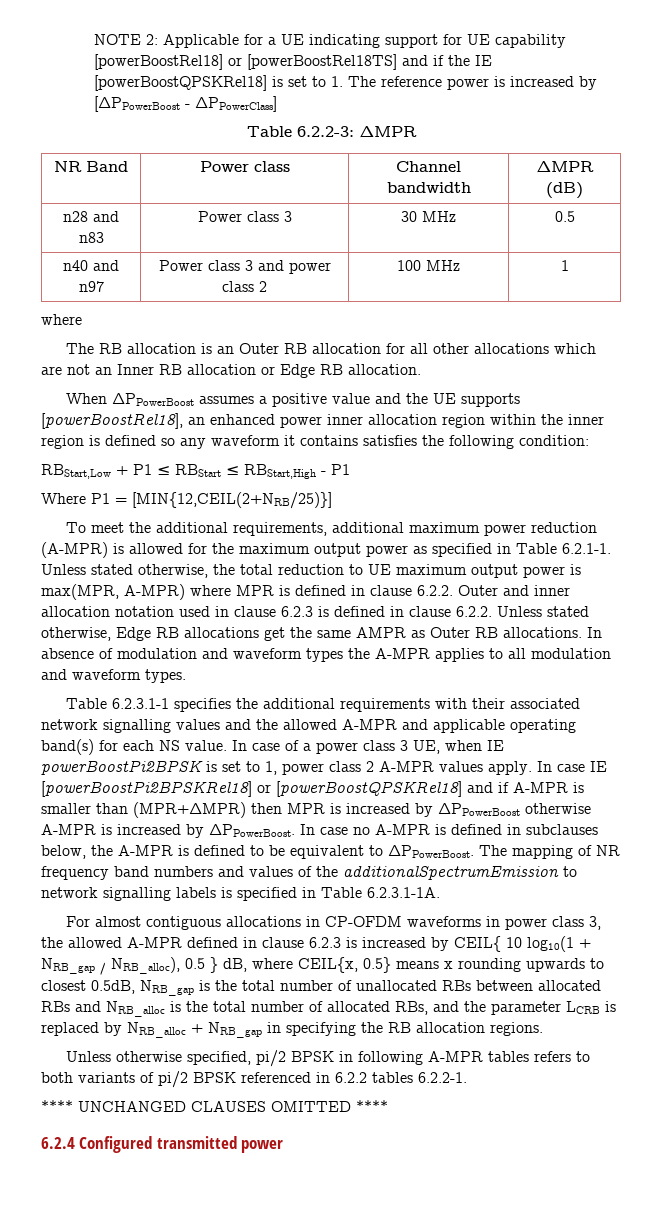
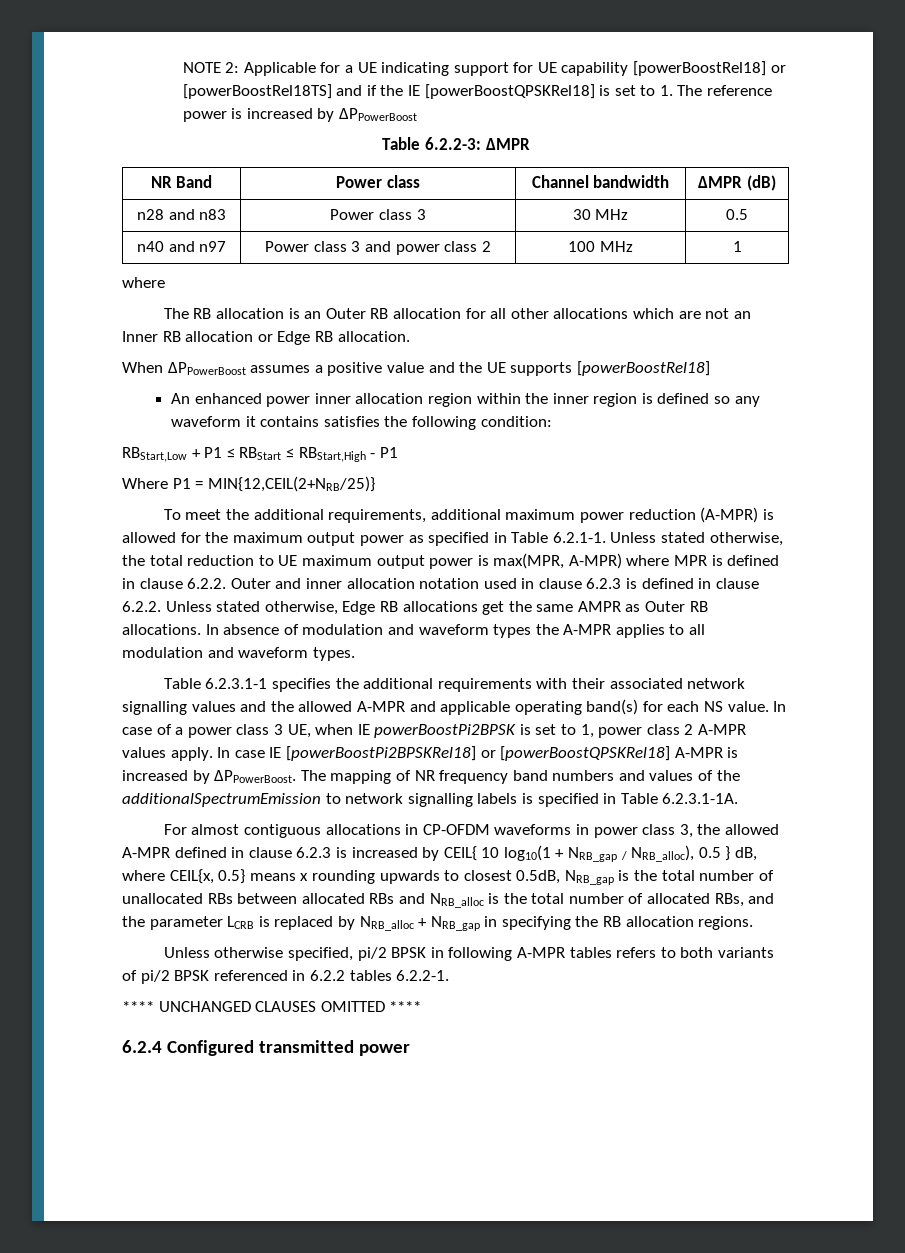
[93,96,277,112] [ΔPPowerBoost - ΔPPowerClass] -> [338,108,417,121] ΔPPowerBoost
[41,413,205,429] [powerBoostRel18], an -> [576,361,710,376] [170,393,190,404] [powerBoostRel18] // An
[132,492,332,509] [MIN{12,CEIL(2+NRB/25)}] -> [207,476,375,492] MIN{12,CEIL(2+NRB/25)}
[467,782,584,793] [41,802,591,818] and if A-MPR is smaller than (MPR+∆MPR) then MPR is increased by ΔPPowerBoost otherwise -> (671, 753) none
[300,824,598,835] [41,845,474,859] In case no A-MPR is defined in subclauses below, the A-MPR is defined to be equivalent to ΔPPowerBoost. -> (297, 776) none

